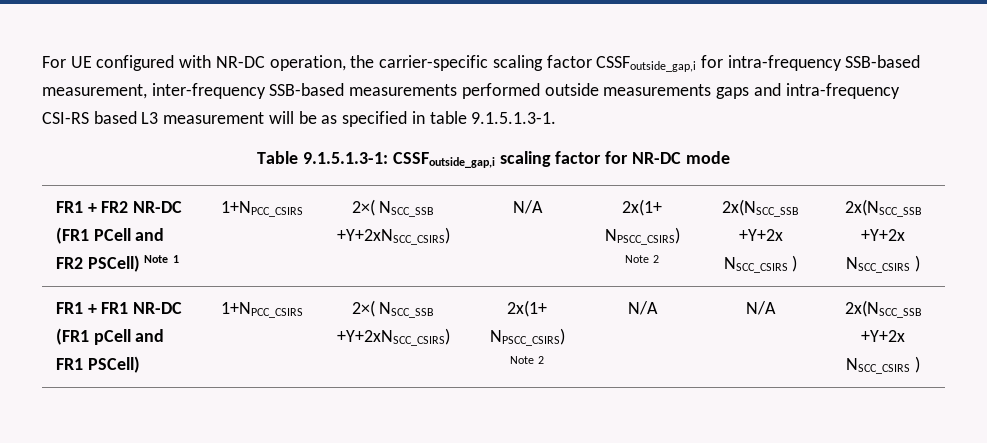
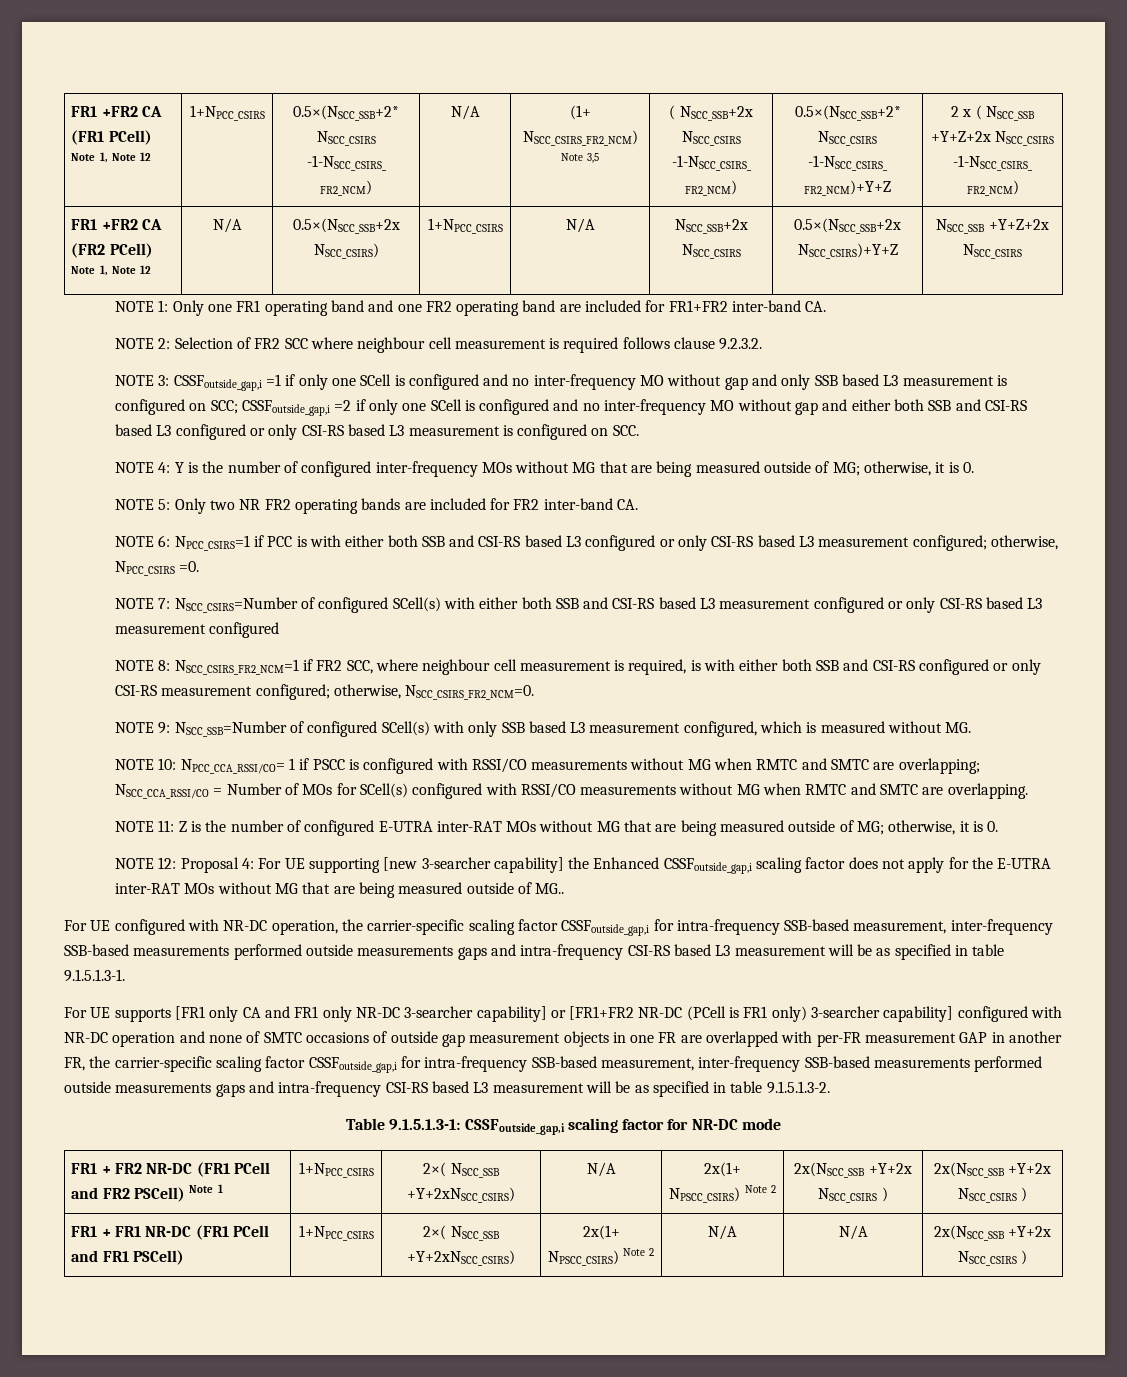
(42, 62) none -> [71,106,163,117] [71,130,152,145] [71,152,152,163] [189,105,265,121] [293,105,399,121] [316,131,376,146] [306,155,387,171] [320,180,372,196] [450,105,480,120] [569,105,591,120] [522,130,638,146] [560,153,600,163] [669,105,753,121] [681,131,741,146] [671,155,752,171] [685,180,737,196] [794,105,901,121] [818,131,877,146] [808,155,888,171] [804,180,891,196] [951,105,1035,121] [930,131,1055,146] [953,155,1033,171] [966,180,1019,196] [71,219,163,230] [71,243,153,258] [71,265,152,276] [212,218,242,233] [292,218,400,234] [313,243,379,259] [427,218,503,234] [565,218,595,233] [674,219,748,234] [681,244,741,259] [794,218,901,234] [797,243,898,259] [936,219,1049,234] [963,244,1022,259] [114,300,827,316] [114,337,763,353] [114,374,1007,391] [114,399,1027,416] [114,424,639,440] [114,461,974,477] [114,498,639,514] [114,535,1058,551] [114,561,200,576] [114,597,1043,613] [114,622,280,638] [114,659,1041,675] [114,684,535,700] [114,721,972,737] [114,758,980,774] [114,783,1028,799] [114,820,999,836] [114,857,1052,874] [114,882,565,898] FR1 +FR2 CA (FR1 PCell) Note 1, Note 12 | 1+NPCC_CSIRS | 0.5×(NSCC_SSB+2* NSCC_CSIRS -1-NSCC_CSIRS_ FR2_NCM) | N/A | (1+ NSCC_CSIRS_FR2_NCM) Note 3,5 | ( NSCC_SSB+2x NSCC_CSIRS -1-NSCC_CSIRS_ FR2_NCM) | 0.5×(NSCC_SSB+2* NSCC_CSIRS -1-NSCC_CSIRS_ FR2_NCM)+Y+Z | 2 x ( NSCC_SSB +Y+Z+2x NSCC_CSIRS -1-NSCC_CSIRS_ FR2_NCM) // FR1 +FR2 CA (FR2 PCell) Note 1, Note 12 | N/A | 0.5×(NSCC_SSB+2x NSCC_CSIRS) | 1+NPCC_CSIRS | N/A | NSCC_SSB+2x NSCC_CSIRS | 0.5×(NSCC_SSB+2x NSCC_CSIRS)+Y+Z | NSCC_SSB +Y+Z+2x NSCC_CSIRS // NOTE 1: Only one FR1 operating band and one FR2 operating band are included for FR1+FR2 inter-band CA. // NOTE 2: Selection of FR2 SCC where neighbour cell measurement is required follows clause 9.2.3.2. // NOTE 3: CSSFoutside_gap,i =1 if only one SCell is configured and no inter-frequency MO without gap and only SSB based L3 measurement is configured on SCC; CSSFoutside_gap,i =2 if only one SCell is configured and no inter-frequency MO without gap and either both SSB and CSI-RS based L3 configured or only CSI-RS based L3 measurement is configured on SCC. // NOTE 4: Y is the number of configured inter-frequency MOs without MG that are being measured outside of MG; otherwise, it is 0. // NOTE 5: Only two NR FR2 operating bands are included for FR2 inter-band CA. // NOTE 6: NPCC_CSIRS=1 if PCC is with either both SSB and CSI-RS based L3 configured or only CSI-RS based L3 measurement configured; otherwise, NPCC_CSIRS =0. // NOTE 7: NSCC_CSIRS=Number of configured SCell(s) with either both SSB and CSI-RS based L3 measurement configured or only CSI-RS based L3 measurement configured // NOTE 8: NSCC_CSIRS_FR2_NCM=1 if FR2 SCC, where neighbour cell measurement is required, is with either both SSB and CSI-RS configured or only CSI-RS measurement configured; otherwise, NSCC_CSIRS_FR2_NCM=0. // NOTE 9: NSCC_SSB=Number of configured SCell(s) with only SSB based L3 measurement configured, which is measured without MG. // NOTE 10: NPCC_CCA_RSSI/CO= 1 if PSCC is configured with RSSI/CO measurements without MG when RMTC and SMTC are overlapping; NSCC_CCA_RSSI/CO = Number of MOs for SCell(s) configured with RSSI/CO measurements without MG when RMTC and SMTC are overlapping. // NOTE 11: Z is the number of configured E-UTRA inter-RAT MOs without MG that are being measured outside of MG; otherwise, it is 0. // NOTE 12: Proposal 4: For UE supporting [new 3-searcher capability] the Enhanced CSSFoutside_gap,i scaling factor does not apply for the E-UTRA inter-RAT MOs without MG that are being measured outside of MG.. //
(557, 118) none -> [64,1006,1063,1022] [64,1031,1063,1047] [64,1056,1043,1073] [64,1081,830,1097] // For UE supports [FR1 only CA and FR1 only NR-DC 3-searcher capability] or [FR1+FR2 NR-DC (PCell is FR1 only) 3-searcher capability] configured with NR-DC operation and none of SMTC occasions of outside gap measurement objects in one FR are overlapped with per-FR measurement GAP in another FR, the carrier-specific scaling factor CSSFoutside_gap,i for intra-frequency SSB-based measurement, inter-frequency SSB-based measurements performed outside measurements gaps and intra-frequency CSI-RS based L3 measurement will be as specified in table 9.1.5.1.3-2.
[93,329,131,345] pCell -> [233,1225,270,1237] PCell

